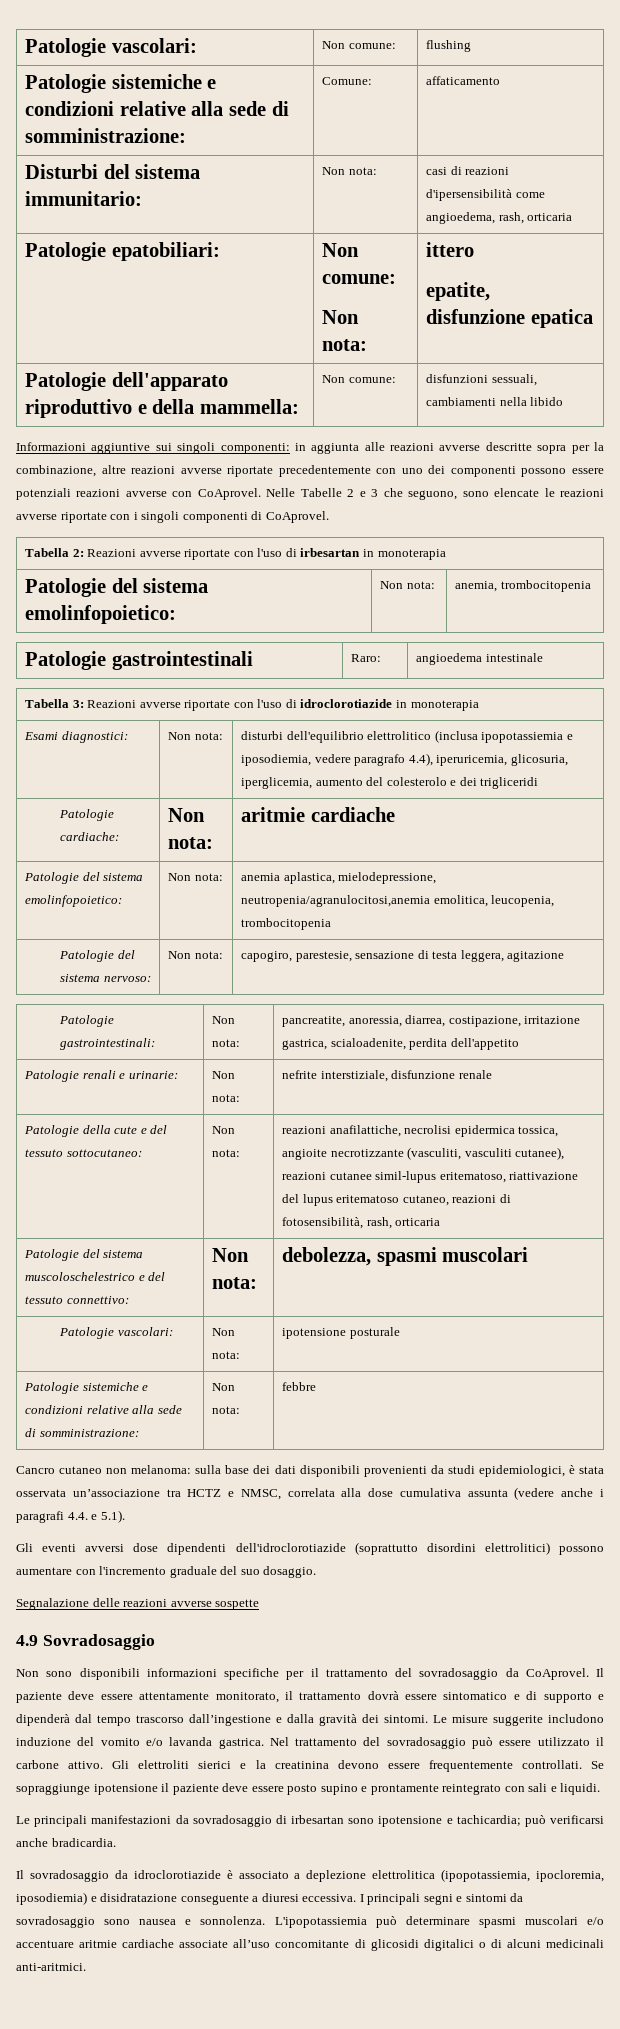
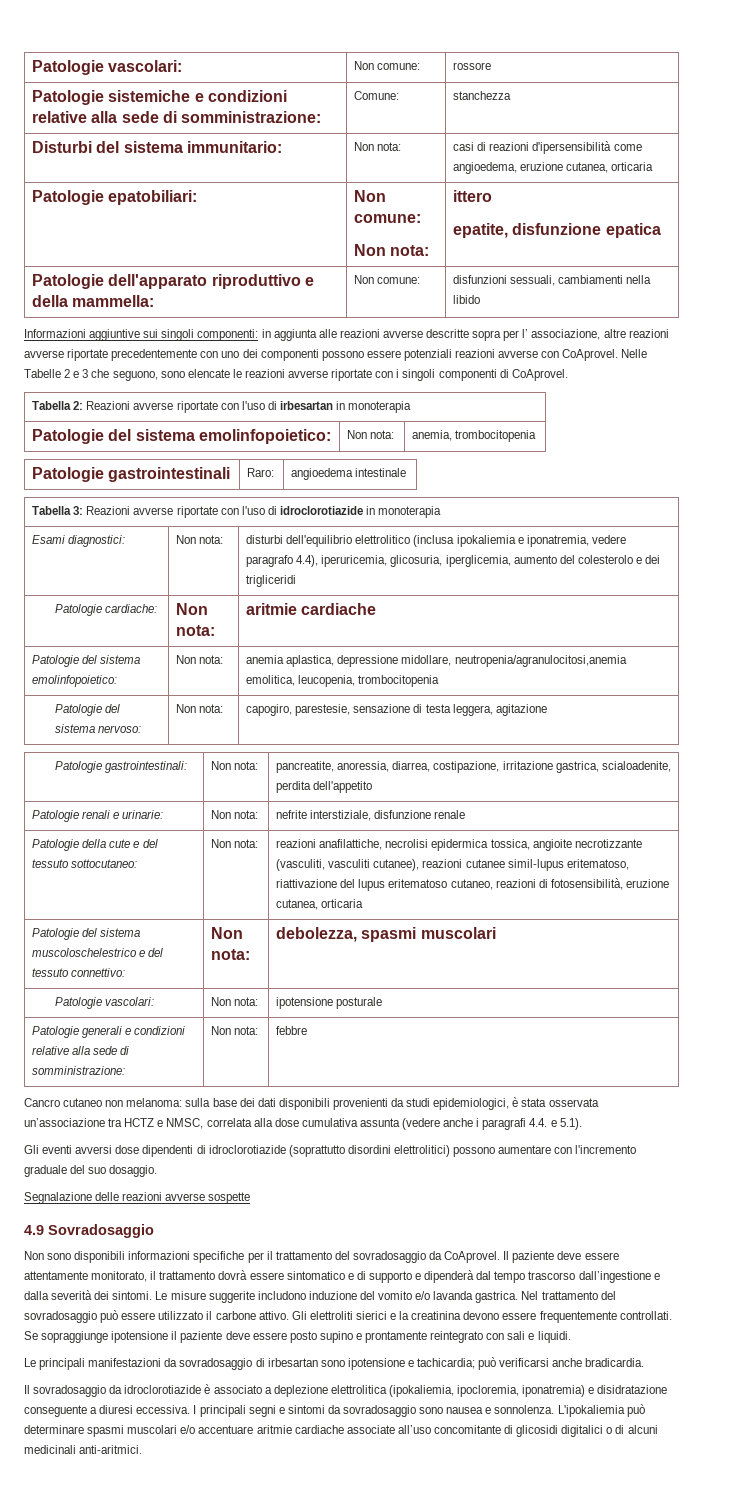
[426,40,472,52] flushing -> [453,62,492,70] rossore
[426,76,501,85] affaticamento -> [453,91,512,100] stanchezza
[498,212,524,224] rash, -> [520,162,609,173] eruzione cutanea,
[593,442,604,451] [16,465,96,477] la combinazione, -> [522,329,601,340] l’ associazione,
[481,732,573,743] [241,754,312,766] ipopotassiemia e iposodiemia, -> [456,535,589,547] ipokaliemia e iponatremia,
[338,872,437,884] mielodepressione, -> [337,655,452,667] depressione midollare,
[366,1217,392,1229] rash, -> [625,879,669,888] [276,899,319,910] eruzione cutanea,
[82,1382,139,1391] sistemiche -> [82,1026,123,1038] generali
[235,1543,346,1552] dell'idroclorotiazide -> [196,1145,286,1154] di idroclorotiazide
[319,1714,357,1726] gravità -> [51,1290,93,1300] severità
[441,1869,604,1882] [16,1892,87,1905] (ipopotassiemia, ipocloremia, iposodiemia) -> [388,1385,586,1397] (ipokaliemia, ipocloremia, iponatremia)
[274,1917,367,1928] L'ipopotassiemia -> [557,1405,625,1417] L'ipokaliemia

